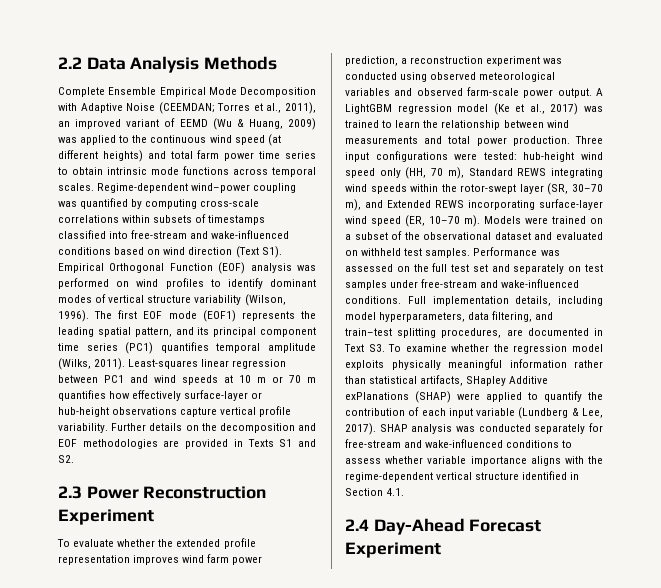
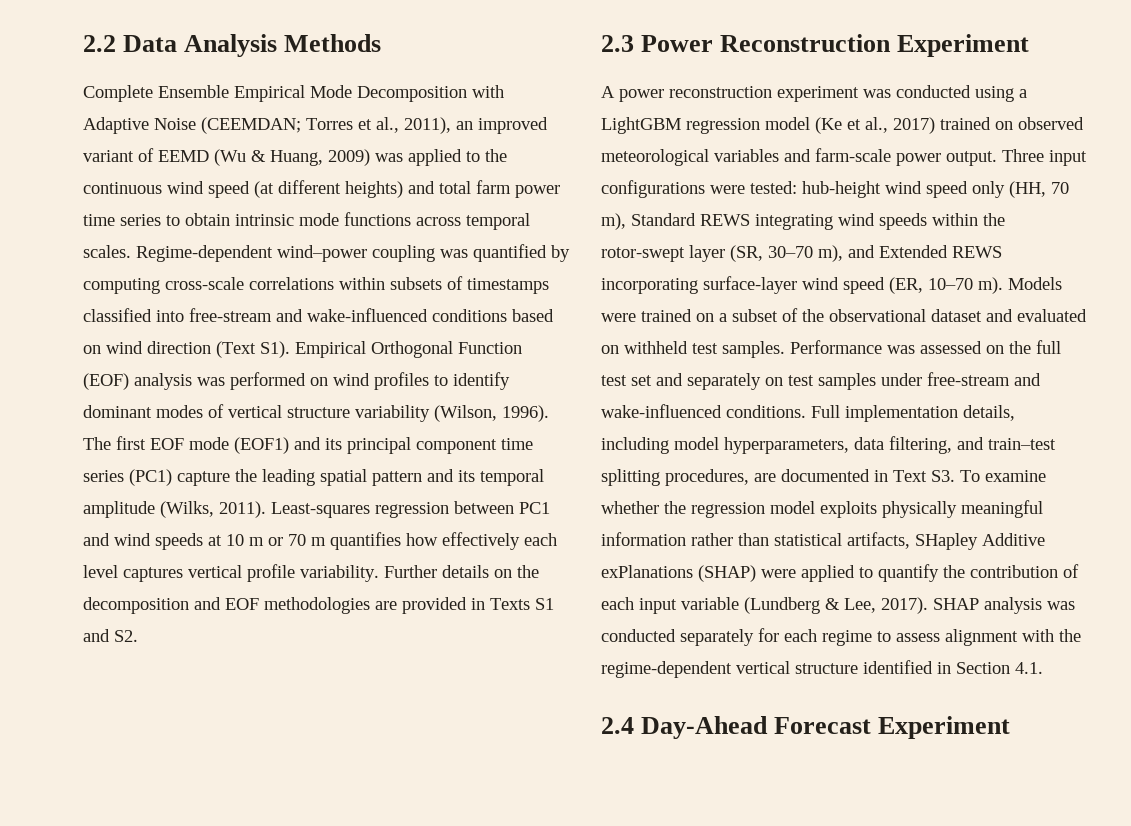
[241,311,316,321] [58,327,172,337] represents the leading spatial pattern, -> (289, 445) none
[160,342,209,353] quantifies -> [177,469,475,486] capture the leading spatial pattern and its
[201,359,230,367] linear -> (370, 510) none
[184,390,263,401] [58,407,218,417] surface-layer or hub-height observations capture -> [524,533,557,546] [83,565,183,582] each level captures
[57,538,256,549] [58,554,263,565] [345,56,408,66] To evaluate whether the extended profile representation improves wind farm power prediction, a -> [601,86,664,102] A power
[430,72,556,82] [345,87,603,98] observed meteorological variables and observed farm-scale power output. A -> [1019,89,1027,98] a
[584,106,603,112] [345,120,569,130] [345,136,570,146] was trained to learn the relationship between wind measurements and total power production. -> [940,117,1084,130] [601,148,997,166] trained on observed meteorological variables and farm-scale power output.
[345,439,573,448] [345,456,561,466] free-stream and wake-influenced conditions to assess whether variable importance aligns -> [784,629,1018,646] each regime to assess alignment

